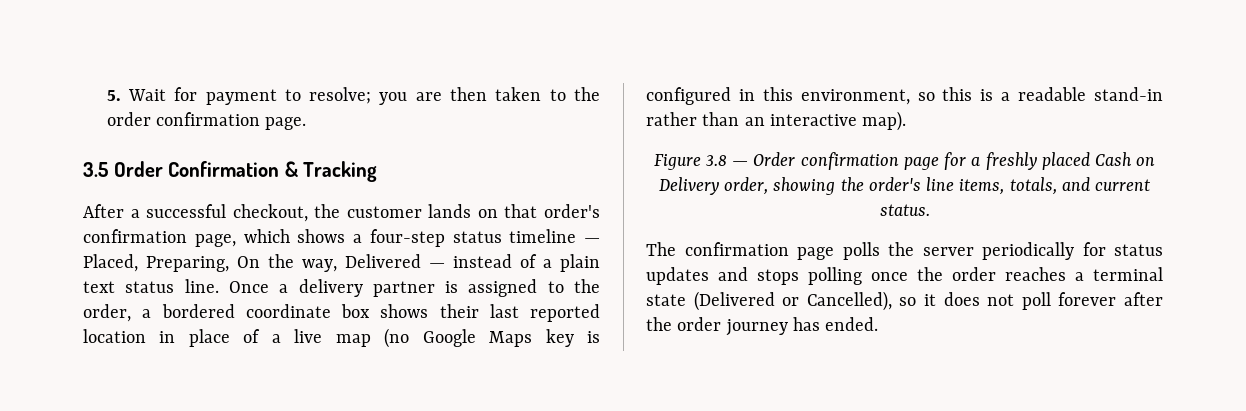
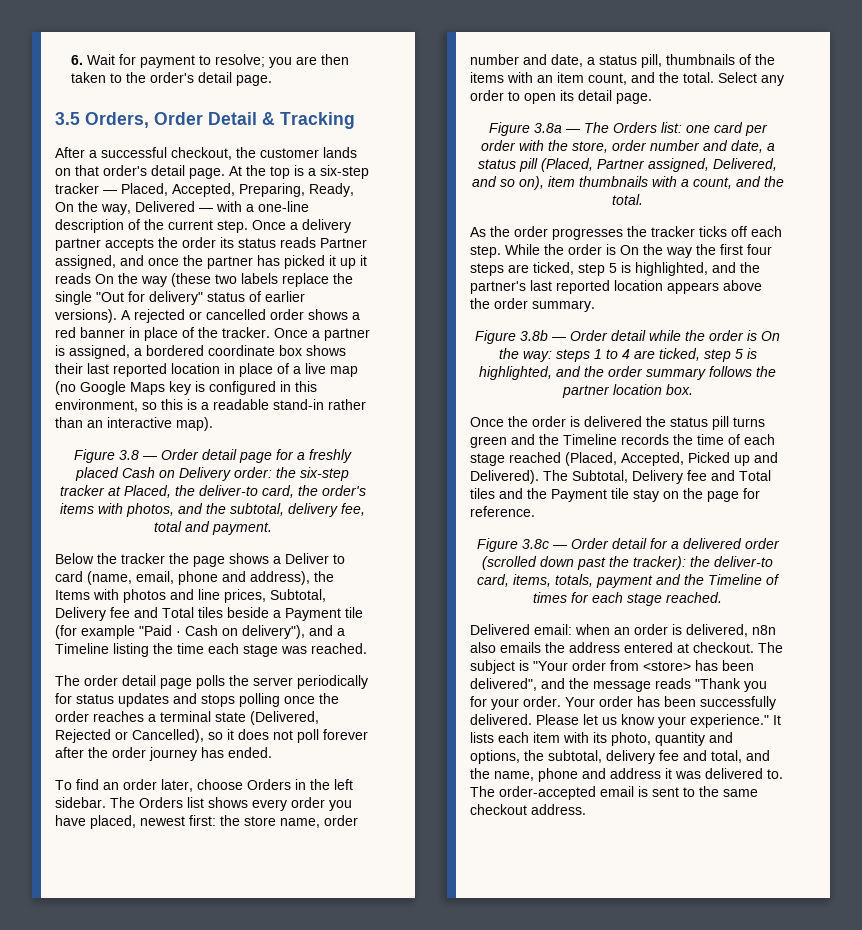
[106,90,121,101] 5. -> [71,55,84,65] 6.
[106,112,260,126] order confirmation -> [150,72,233,83] order's detail
[113,161,280,177] Order Confirmation -> [85,112,257,128] Orders, Order Detail
[83,229,600,247] [83,254,229,272] confirmation page, which shows a four-step status timeline — Placed, Preparing, -> [151,165,369,179] [55,183,354,197] detail page. At the top is a six-step tracker — Placed, Accepted, Preparing, Ready,
[453,254,600,272] [83,279,601,297] [83,304,131,322] instead of a plain text status line. Once a delivery partner is assigned to the order, -> [216,201,309,212] [55,219,351,233] [55,237,367,251] [55,255,367,269] [55,273,353,287] [55,291,305,305] [55,309,360,323] [55,327,370,341] [55,345,130,359] with a one-line description of the current step. Once a delivery partner accepts the order its status reads Partner assigned, and once the partner has picked it up it reads On the way (these two labels replace the single "Out for delivery" status of earlier versions). A rejected or cancelled order shows a red banner in place of the tracker. Once a partner is assigned,
[800,152,899,170] confirmation -> [202,449,237,460] detail
[724,177,1151,195] [879,204,930,216] [646,242,789,256] order, showing the order's line items, totals, and current status. // The confirmation -> [234,467,349,481] [59,485,366,498] [60,503,365,517] [153,521,272,535] [55,553,345,567] [55,571,334,585] [55,589,326,603] [55,607,363,621] [55,625,345,639] [55,643,367,657] [55,675,156,686] order: the six-step tracker at Placed, the deliver-to card, the order's items with photos, and the subtotal, delivery fee, total and payment. // Below the tracker the page shows a Deliver to card (name, email, phone and address), the Items with photos and line prices, Subtotal, Delivery fee and Total tiles beside a Payment tile (for example "Paid · Cash on delivery"), and a Timeline listing the time each stage was reached. // The order detail
[693,291,775,311] (Delivered -> [250,711,319,725] [55,729,111,743] (Delivered, Rejected
(879, 324) none -> [55,779,353,792] [55,797,352,811] [55,815,358,829] [470,54,775,68] [470,72,784,86] [470,90,652,104] [488,122,768,136] [480,140,775,153] [478,158,777,172] [471,176,784,190] [612,194,643,205] [470,226,782,240] [470,244,772,258] [470,262,760,276] [470,280,762,294] [470,298,595,312] [475,330,780,344] [498,348,757,362] [479,366,776,380] [561,384,693,398] [470,416,765,430] [470,434,775,448] [470,452,778,466] [470,470,771,484] [470,488,760,502] [470,506,535,517] [476,538,780,552] [482,556,773,570] [477,574,780,588] [533,592,722,606] [470,624,776,637] [470,642,783,653] [470,660,754,674] [470,678,767,692] [470,696,776,710] [470,714,781,728] [470,732,733,746] [470,750,770,764] [470,768,783,782] [470,786,758,800] [470,804,586,815] // To find an order later, choose Orders in the left sidebar. The Orders list shows every order you have placed, newest first: the store name, order number and date, a status pill, thumbnails of the items with an item count, and the total. Select any order to open its detail page. // Figure 3.8a — The Orders list: one card per order with the store, order number and date, a status pill (Placed, Partner assigned, Delivered, and so on), item thumbnails with a count, and the total. // As the order progresses the tracker ticks off each step. While the order is On the way the first four steps are ticked, step 5 is highlighted, and the partner's last reported location appears above the order summary. // Figure 3.8b — Order detail while the order is On the way: steps 1 to 4 are ticked, step 5 is highlighted, and the order summary follows the partner location box. // Once the order is delivered the status pill turns green and the Timeline records the time of each stage reached (Placed, Accepted, Picked up and Delivered). The Subtotal, Delivery fee and Total tiles and the Payment tile stay on the page for reference. // Figure 3.8c — Order detail for a delivered order (scrolled down past the tracker): the deliver-to card, items, totals, payment and the Timeline of times for each stage reached. // Delivered email: when an order is delivered, n8n also emails the address entered at checkout. The subject is "Your order from <store> has been delivered", and the message reads "Thank you for your order. Your order has been successfully delivered. Please let us know your experience." It lists each item with its photo, quantity and options, the subtotal, delivery fee and total, and the name, phone and address it was delivered to. The order-accepted email is sent to the same checkout address.

